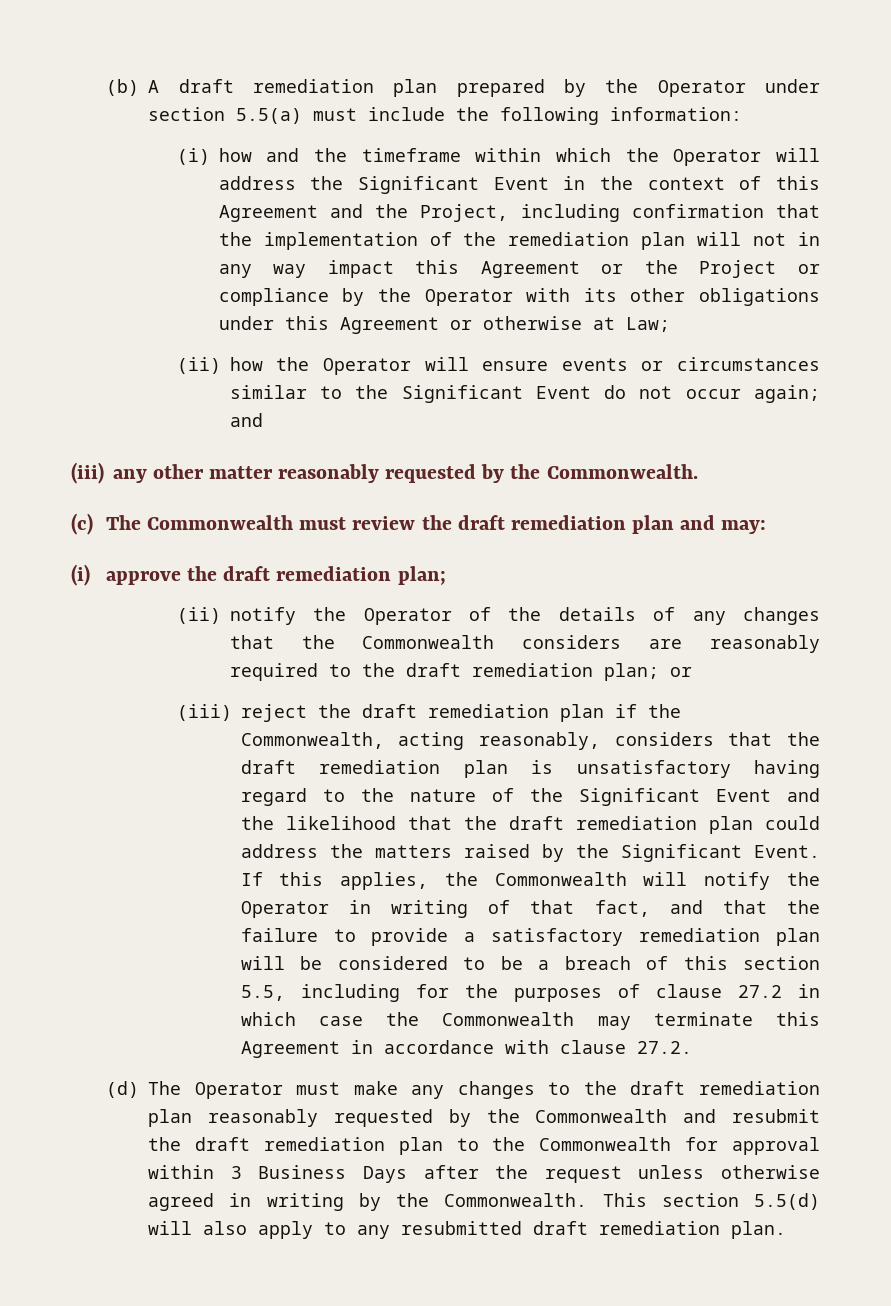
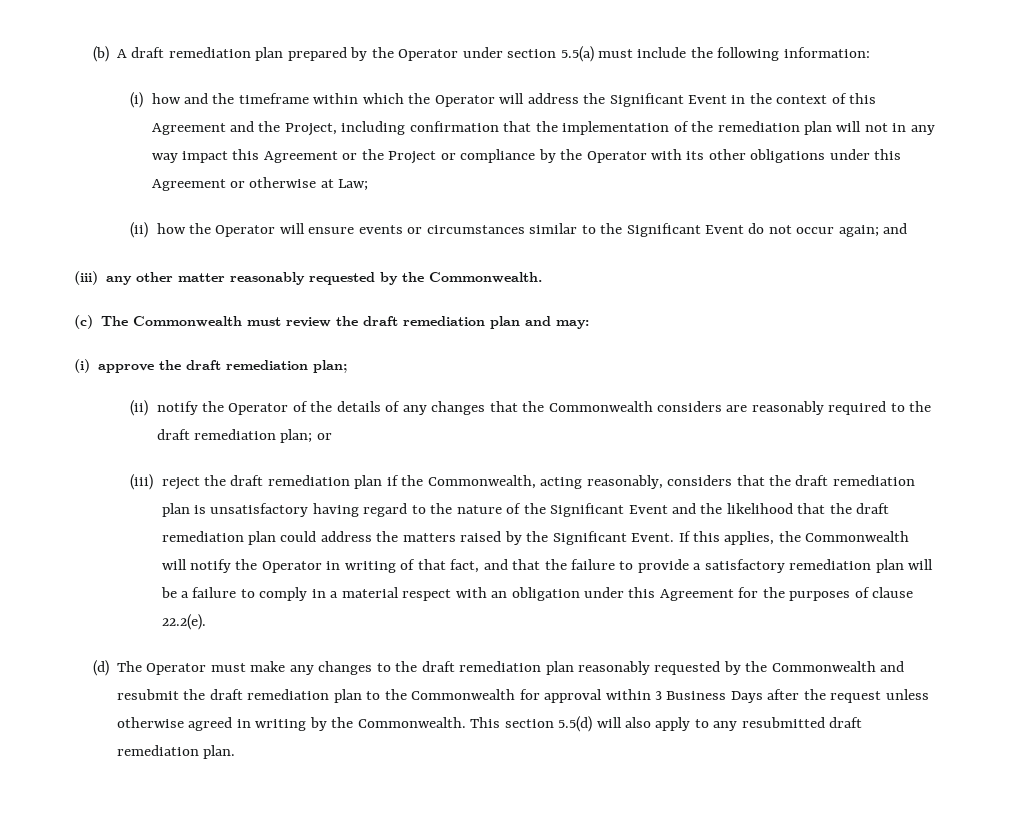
[337,956,821,970] [240,984,400,1002] considered to be a breach of this section 5.5, including -> [180,587,734,601] a failure to comply in a material respect with an obligation under this Agreement
[737,984,820,998] [240,1012,821,1030] [240,1040,692,1058] 27.2 in which case the Commonwealth may terminate this Agreement in accordance with clause 27.2. -> [161,614,206,630] 22.2(e).

